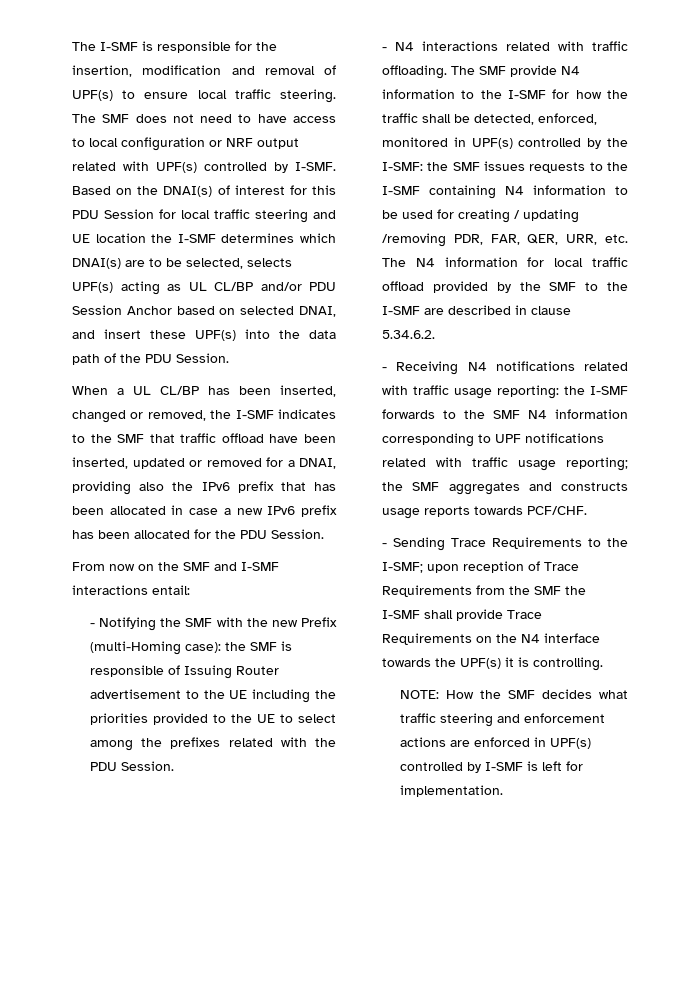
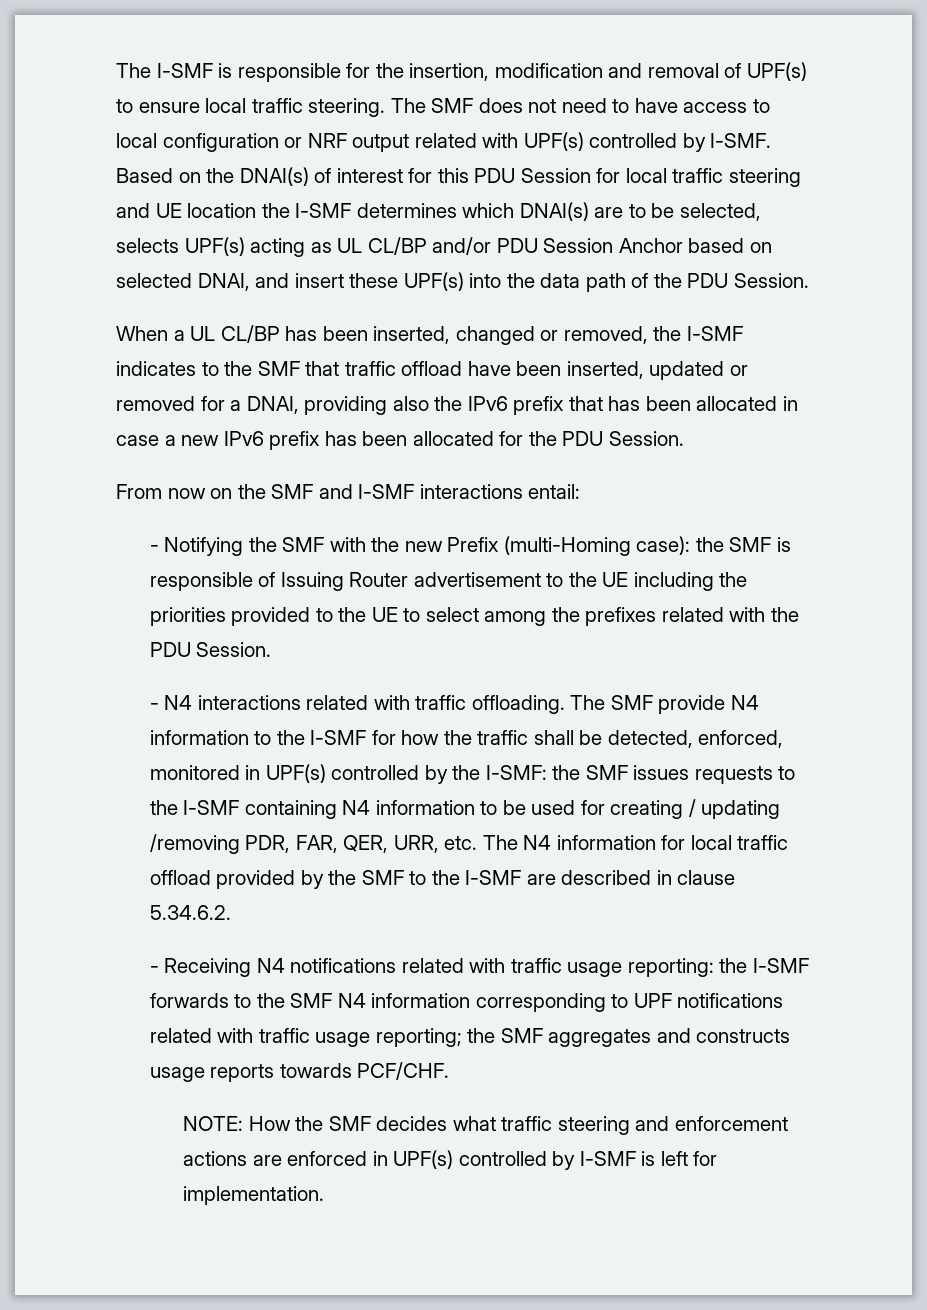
[382,537,628,551] [382,561,580,573] [382,585,587,597] [382,609,543,621] [382,633,601,645] [382,657,604,671] // - Sending Trace Requirements to the I-SMF; upon reception of Trace Requirements from the SMF the I-SMF shall provide Trace Requirements on the N4 interface towards the UPF(s) it is controlling. -> (450, 1071) none

